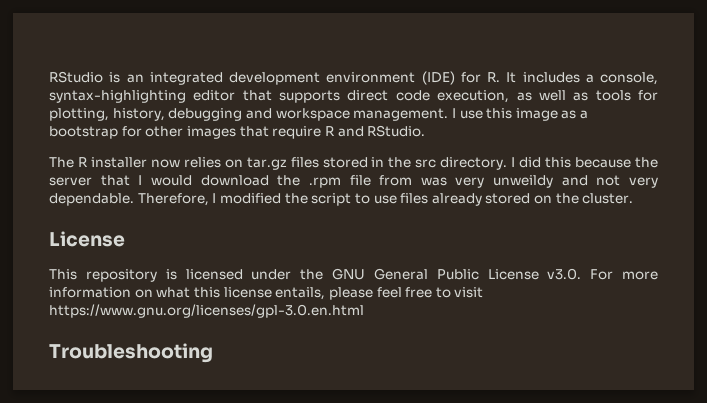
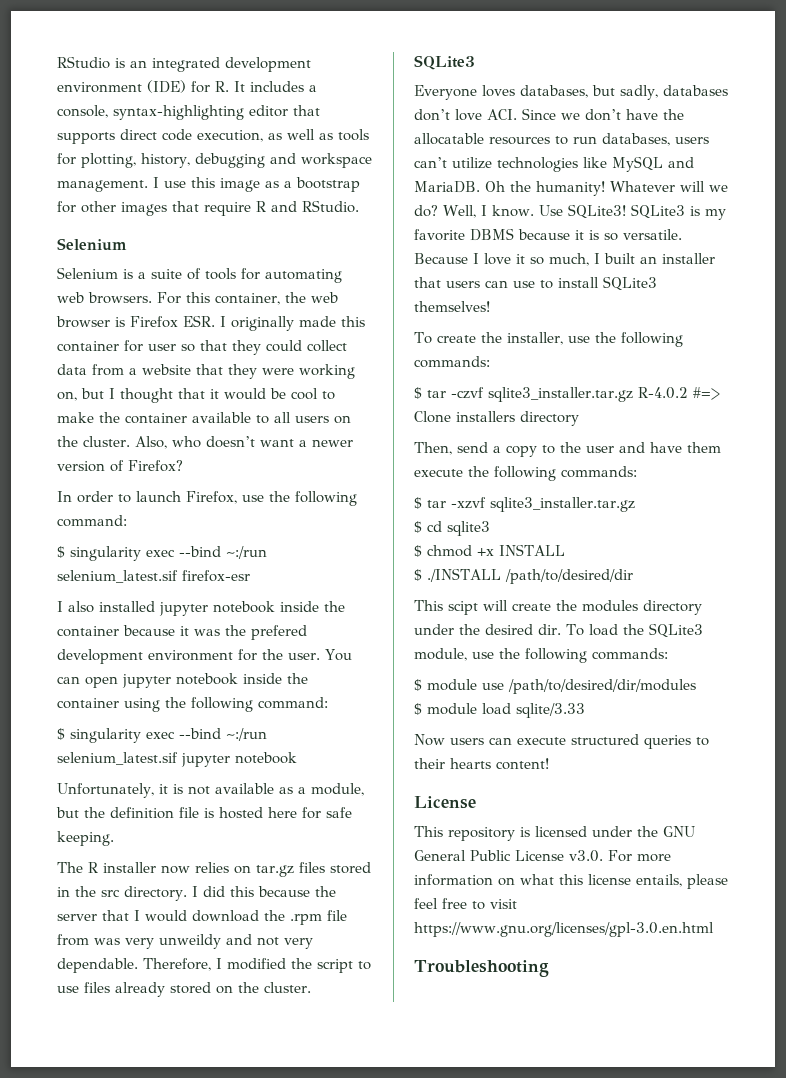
(426, 131) none -> [57,238,127,251] [57,267,342,283] [57,292,338,305] [56,315,365,331] [57,340,347,355] [57,364,355,379] [57,388,335,403] [57,412,351,424] [57,436,353,449] [57,460,183,472] [57,491,357,506] [57,515,127,527] [57,546,267,561] [57,570,250,583] [57,601,345,616] [57,625,307,640] [57,649,352,664] [57,673,308,688] [57,697,328,712] [57,728,267,743] [57,752,297,767] [57,783,364,798] [56,807,352,819] [57,831,114,846] // Selenium // Selenium is a suite of tools for automating web browsers. For this container, the web browser is Firefox ESR. I originally made this container for user so that they could collect data from a website that they were working on, but I thought that it would be cool to make the container available to all users on the cluster. Also, who doesn’t want a newer version of Firefox? // In order to launch Firefox, use the following command: // $ singularity exec --bind ~:/run selenium_latest.sif firefox-esr // I also installed jupyter notebook inside the container because it was the prefered development environment for the user. You can open jupyter notebook inside the container using the following command: // $ singularity exec --bind ~:/run selenium_latest.sif jupyter notebook // Unfortunately, it is not available as a module, but the definition file is hosted here for safe keeping.
(634, 198) none -> [414,55,475,70] [414,85,728,100] [414,108,684,121] [414,133,709,146] [414,156,694,172] [414,181,728,196] [414,204,726,220] [414,228,682,241] [414,253,715,266] [414,276,657,291] [414,301,490,312] [414,332,683,347] [414,356,490,368] [414,387,720,402] [414,411,579,426] [414,442,721,457] [414,466,637,481] [414,497,635,512] [414,521,490,536] [414,544,565,557] [414,568,633,584] [414,600,702,615] [414,623,703,638] [414,648,668,663] [414,679,696,694] [414,703,585,718] [414,734,709,749] [414,758,549,770] // SQLite3 // Everyone loves databases, but sadly, databases don’t love ACI. Since we don’t have the allocatable resources to run databases, users can’t utilize technologies like MySQL and MariaDB. Oh the humanity! Whatever will we do? Well, I know. Use SQLite3! SQLite3 is my favorite DBMS because it is so versatile. Because I love it so much, I built an installer that users can use to install SQLite3 themselves! // To create the installer, use the following commands: // $ tar -czvf sqlite3_installer.tar.gz R-4.0.2 #=> Clone installers directory // Then, send a copy to the user and have them execute the following commands: // $ tar -xzvf sqlite3_installer.tar.gz // $ cd sqlite3 // $ chmod +x INSTALL // $ ./INSTALL /path/to/desired/dir // This scipt will create the modules directory under the desired dir. To load the SQLite3 module, use the following commands: // $ module use /path/to/desired/dir/modules // $ module load sqlite/3.33 // Now users can execute structured queries to their hearts content!

